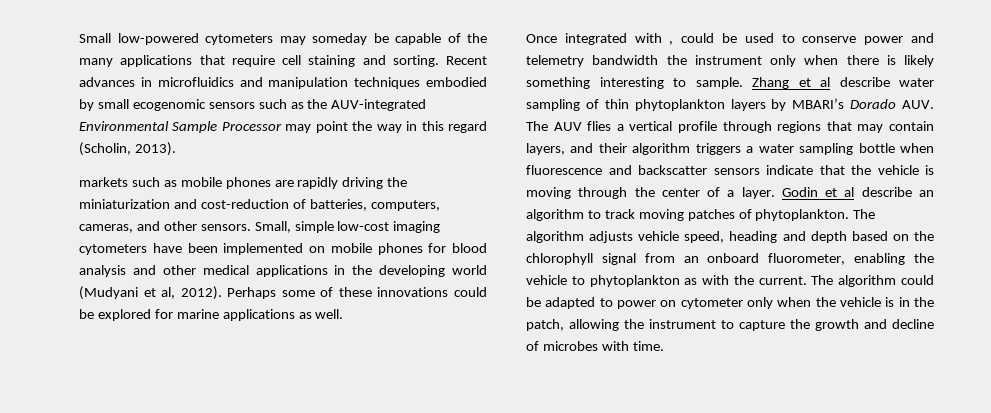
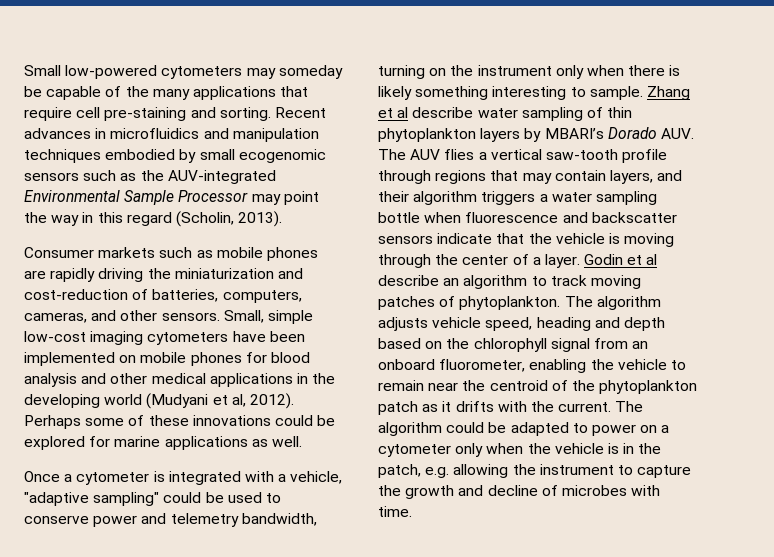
[308,55,356,67] staining -> [104,107,187,121] pre-staining
(176, 149) none -> [24,247,94,258] Consumer
[564,33,674,45] integrated with , -> [64,471,343,485] [24,492,160,506] a cytometer is integrated with a vehicle, "adaptive sampling"
[592,55,659,65] bandwidth -> [241,513,317,526] [378,65,447,79] bandwidth, turning on
(673, 126) none -> [545,149,618,160] saw-tooth
[589,275,698,287] phytoplankton as -> [378,380,698,394] [378,401,494,415] remain near the centroid of the phytoplankton patch as it drifts
(677, 303) none -> [661,425,670,433] a
(564, 325) none -> [425,467,450,478] e.g.

